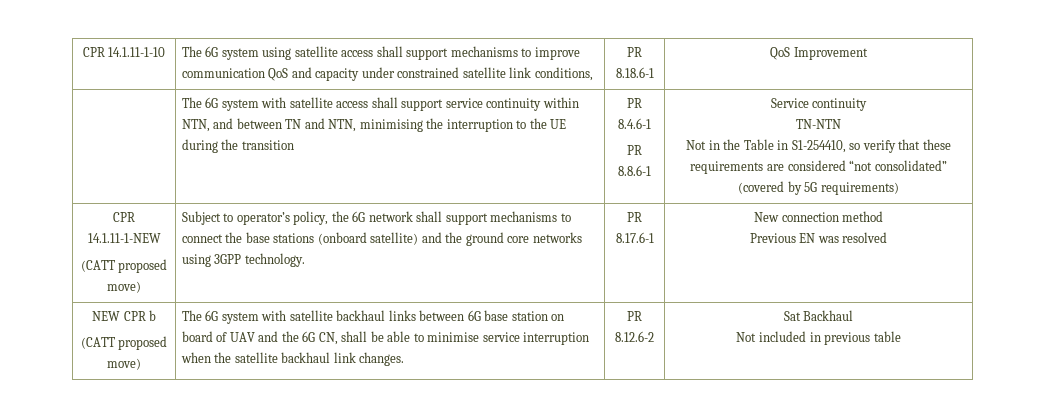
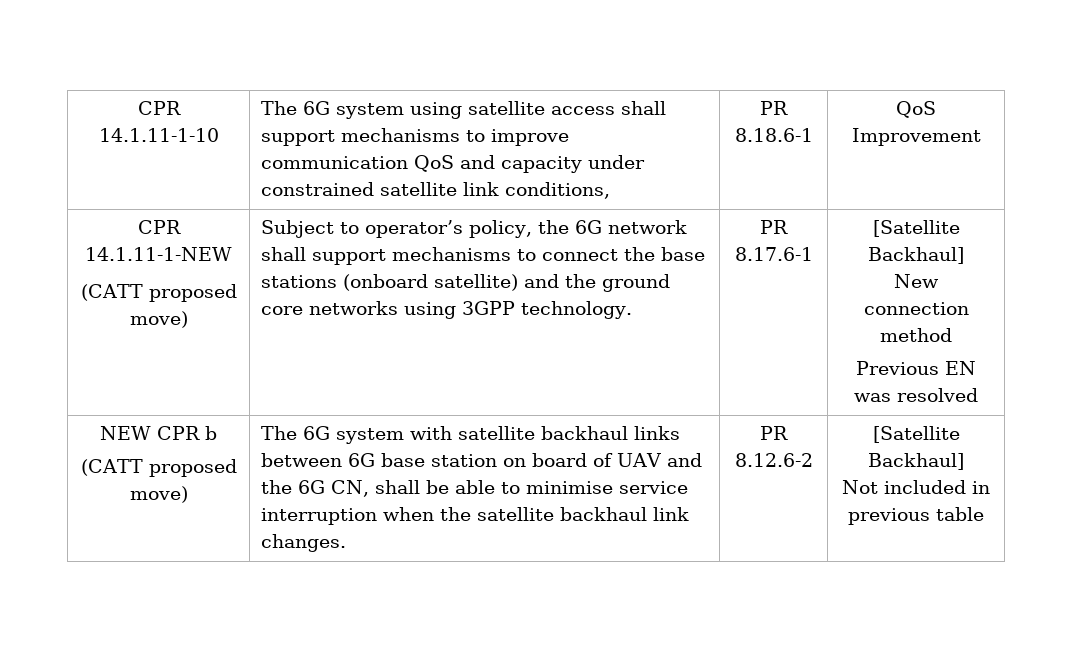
[181,97,579,111] [181,118,567,132] [181,139,294,153] [627,98,642,108] [618,118,651,129] [627,145,642,155] [618,165,651,176] [770,98,868,111] [796,119,841,129] [686,139,951,153] [690,160,947,174] [738,181,899,195] // | The 6G system with satellite access shall support service continuity within NTN, and between TN and NTN, minimising the interruption to the UE during the transition | PR 8.4.6-1 // PR 8.8.6-1 | Service continuity // TN-NTN // Not in the Table in S1-254410, so verify that these requirements are considered “not consolidated” (covered by 5G requirements) -> (981, 137) none
(654, 237) none -> [872,220,960,237] [868,247,964,264] [Satellite Backhaul] //
[783,310,854,321] Sat Backhaul -> [872,426,960,443] [868,453,964,470] [Satellite Backhaul]

